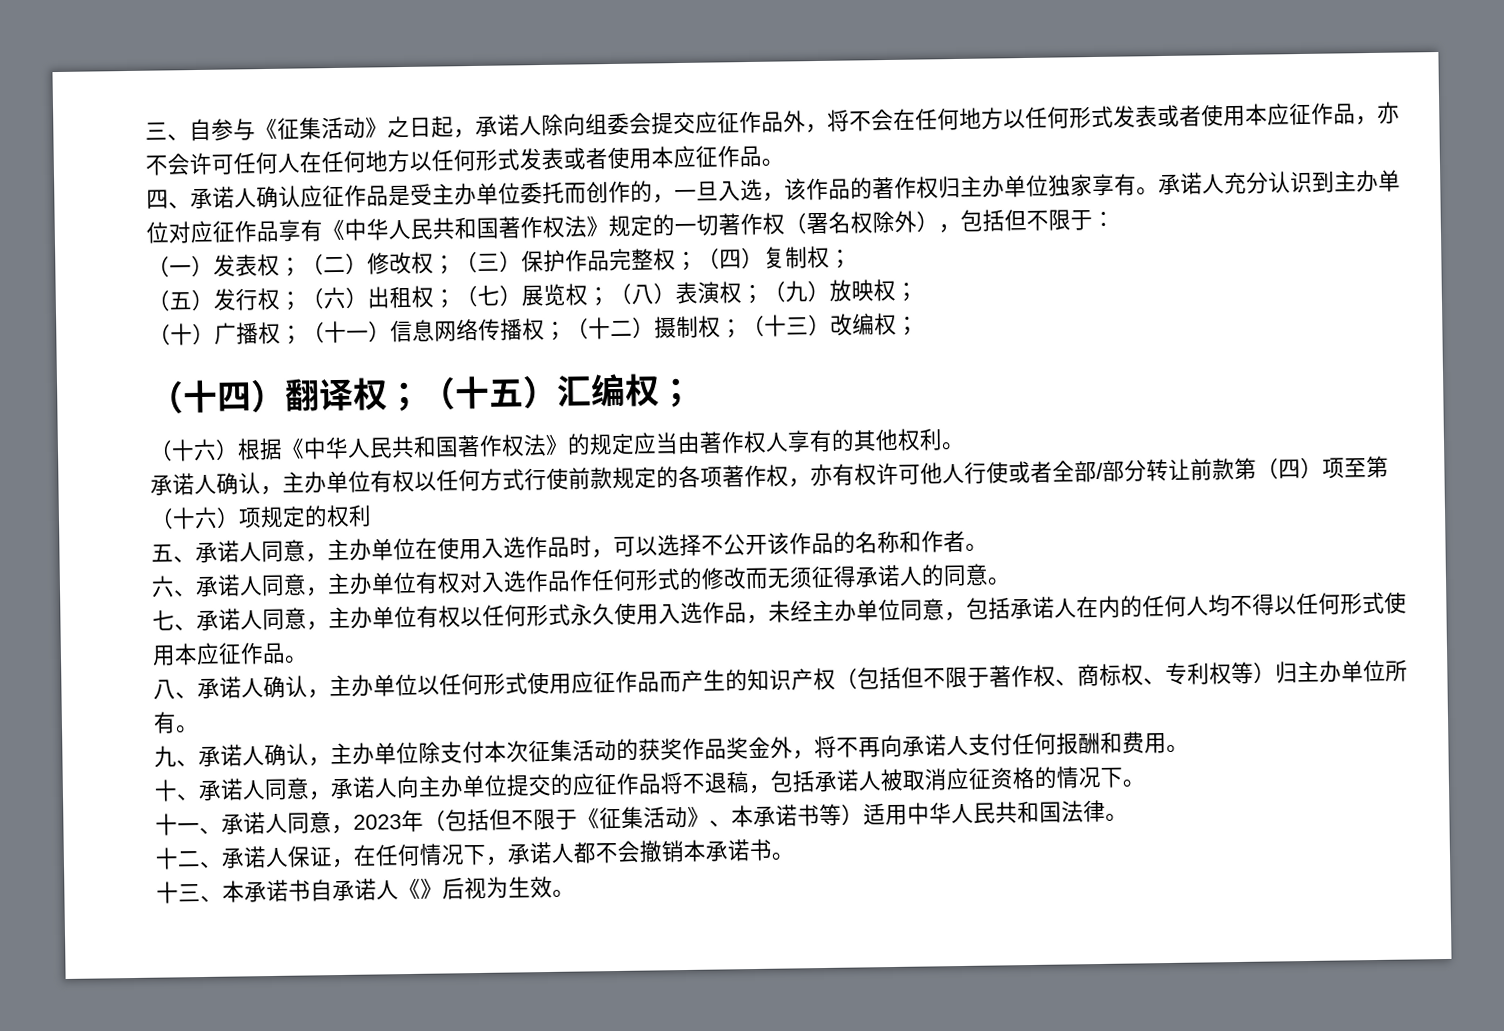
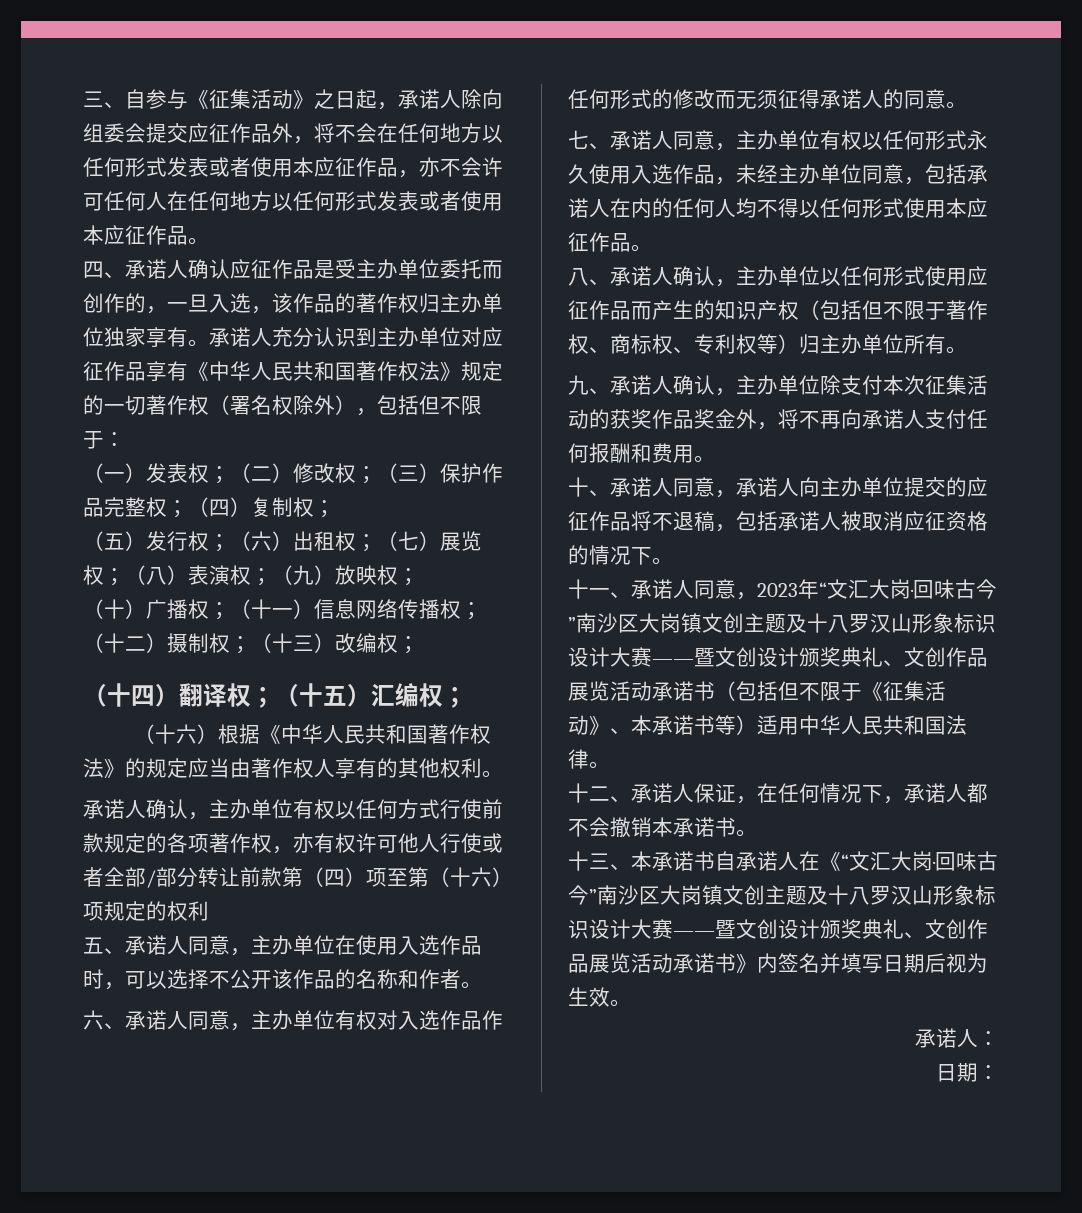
(424, 821) none -> [819,579,997,599] [568,613,996,633] [568,647,988,667] [568,681,715,701] “文汇大岗·回味古今”南沙区大岗镇文创主题及十八罗汉山形象标识设计大赛——暨文创设计颁奖典礼、文创作品展览活动承诺书
[398,878,443,901] 《》 -> [799,851,998,871] [568,885,996,905] [568,919,988,939] [568,953,925,973] 在《“文汇大岗·回味古今”南沙区大岗镇文创主题及十八罗汉山形象标识设计大赛——暨文创设计颁奖典礼、文创作品展览活动承诺书》内签名并填写日期
(575, 893) none -> [915,1028,999,1048] [936,1063,999,1082] // 承诺人： // 日期：

